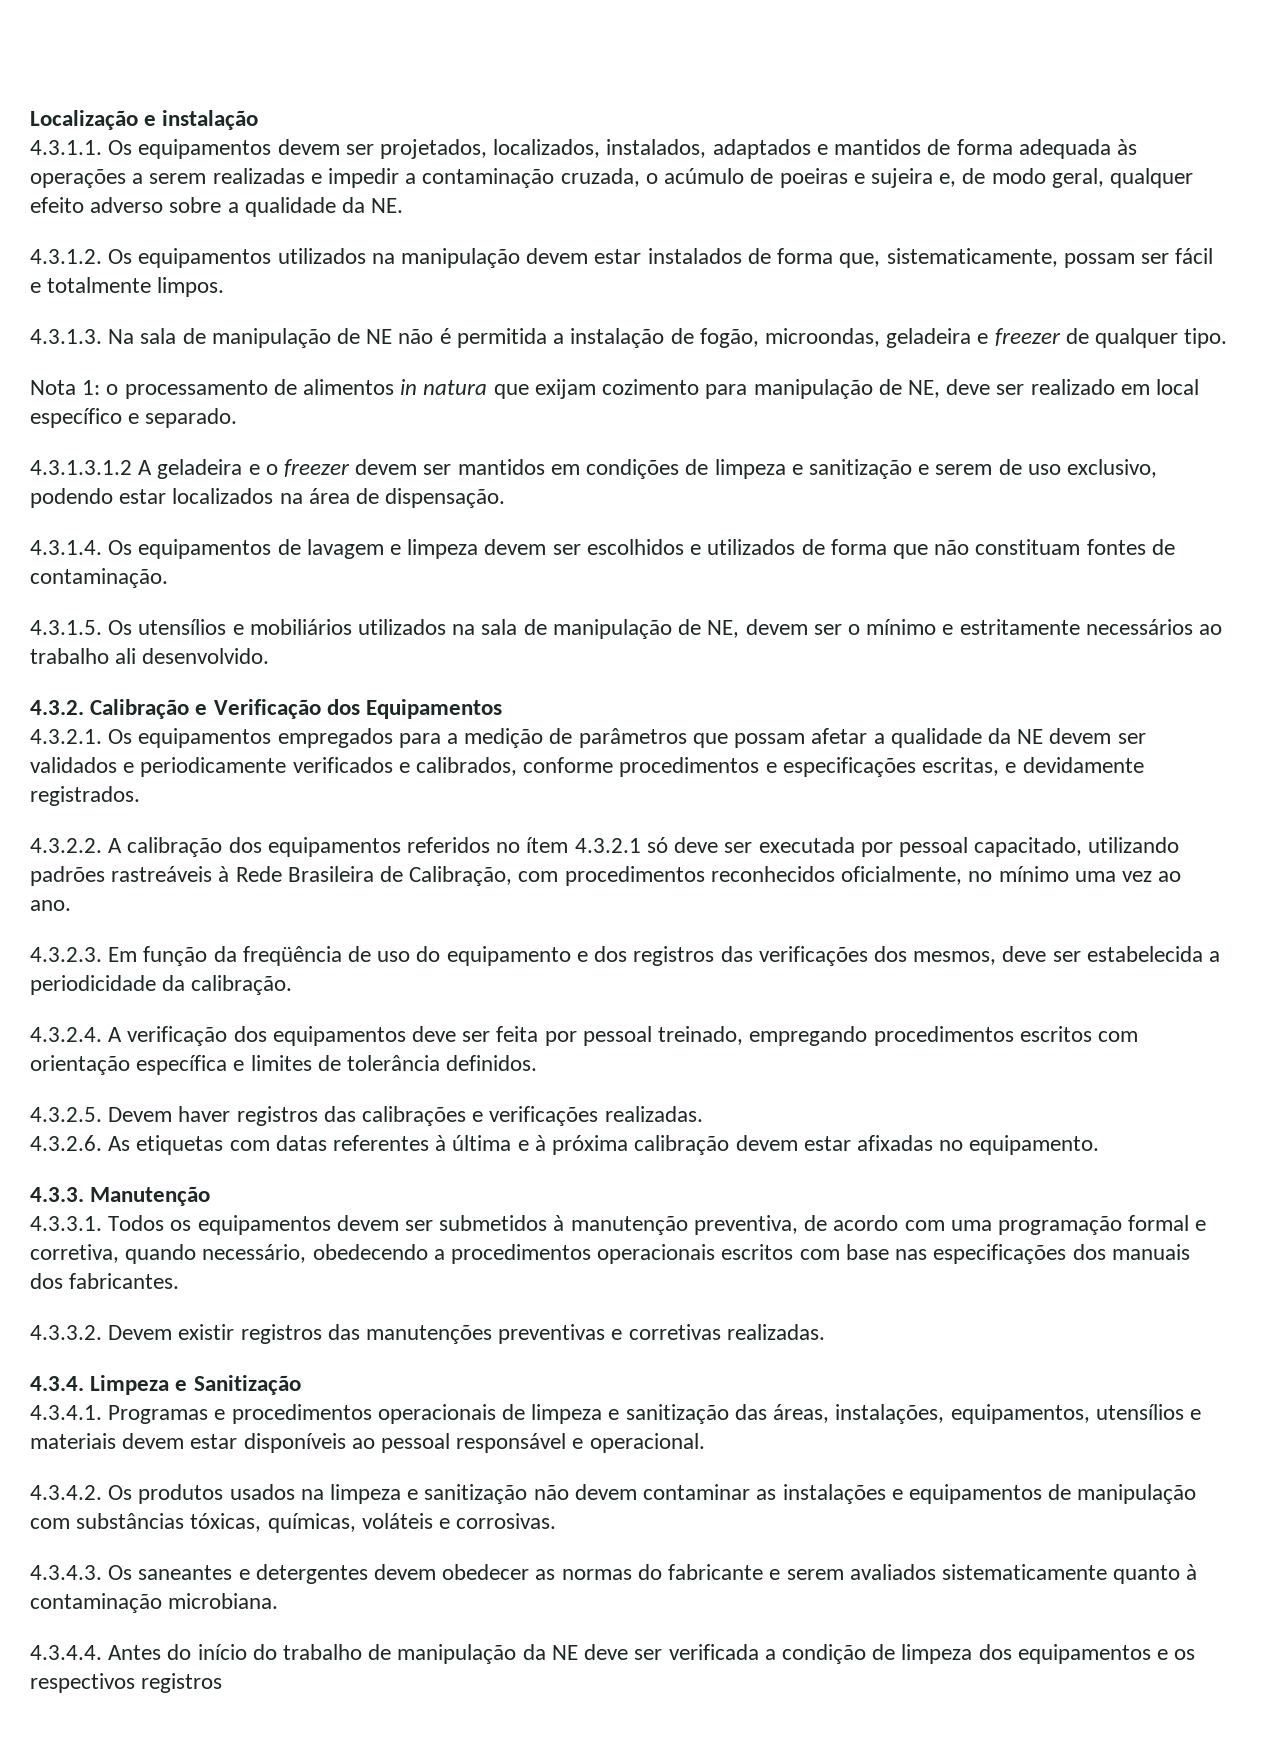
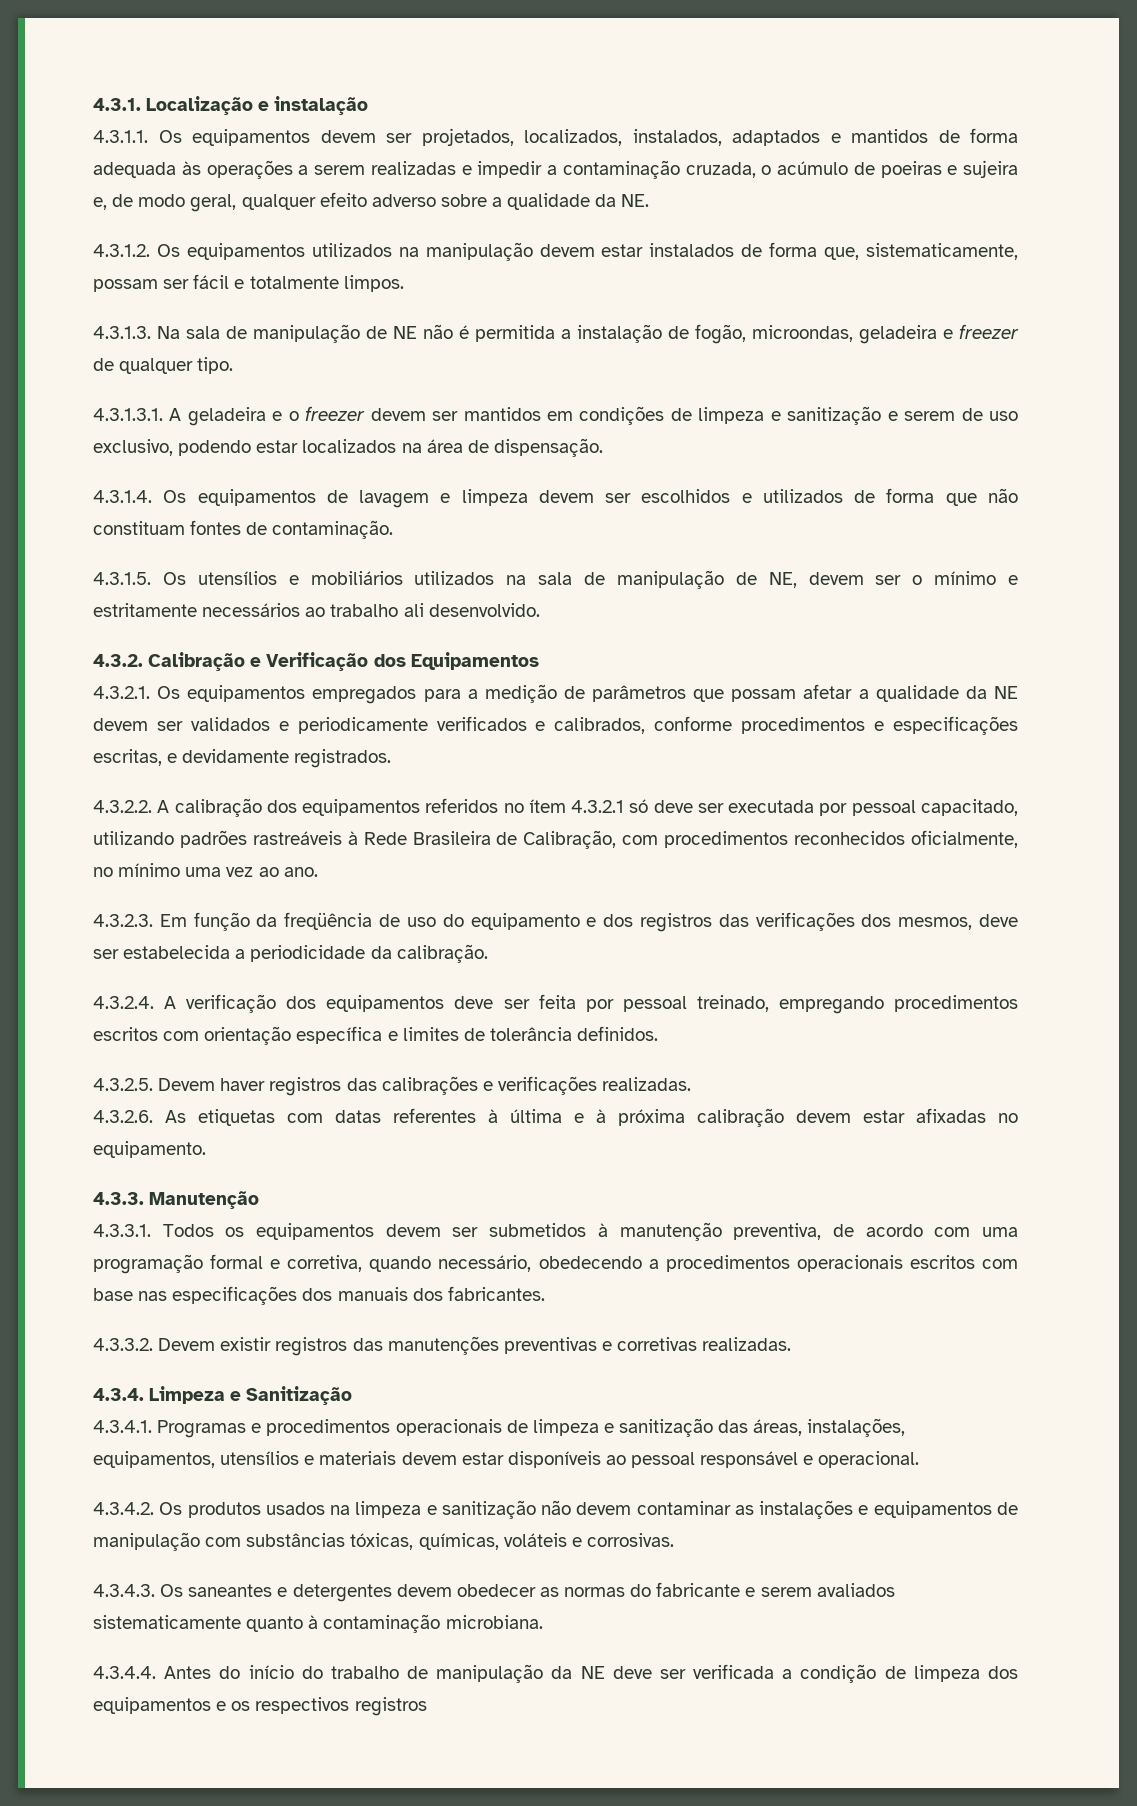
(30, 120) none -> [93,98,141,111] 4.3.1.
[30,379,1199,399] [30,408,238,428] [30,460,132,475] Nota 1: o processamento de alimentos in natura que exijam cozimento para manipulação de NE, deve ser realizado em local específico e separado. // 4.3.1.3.1.2 -> [93,408,163,421] 4.3.1.3.1.

